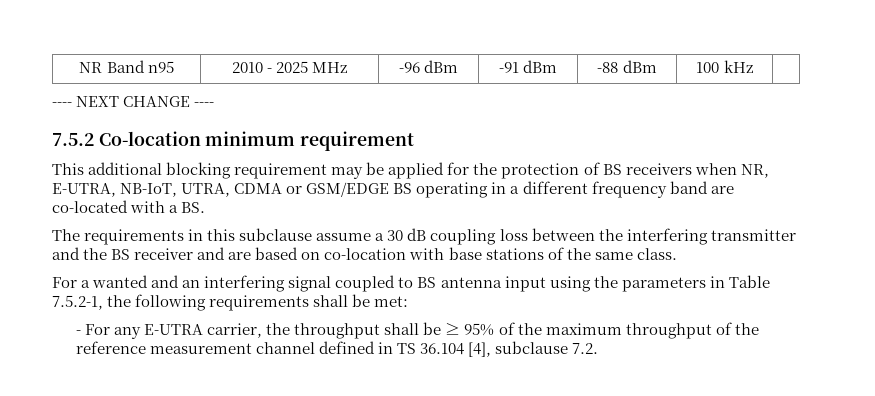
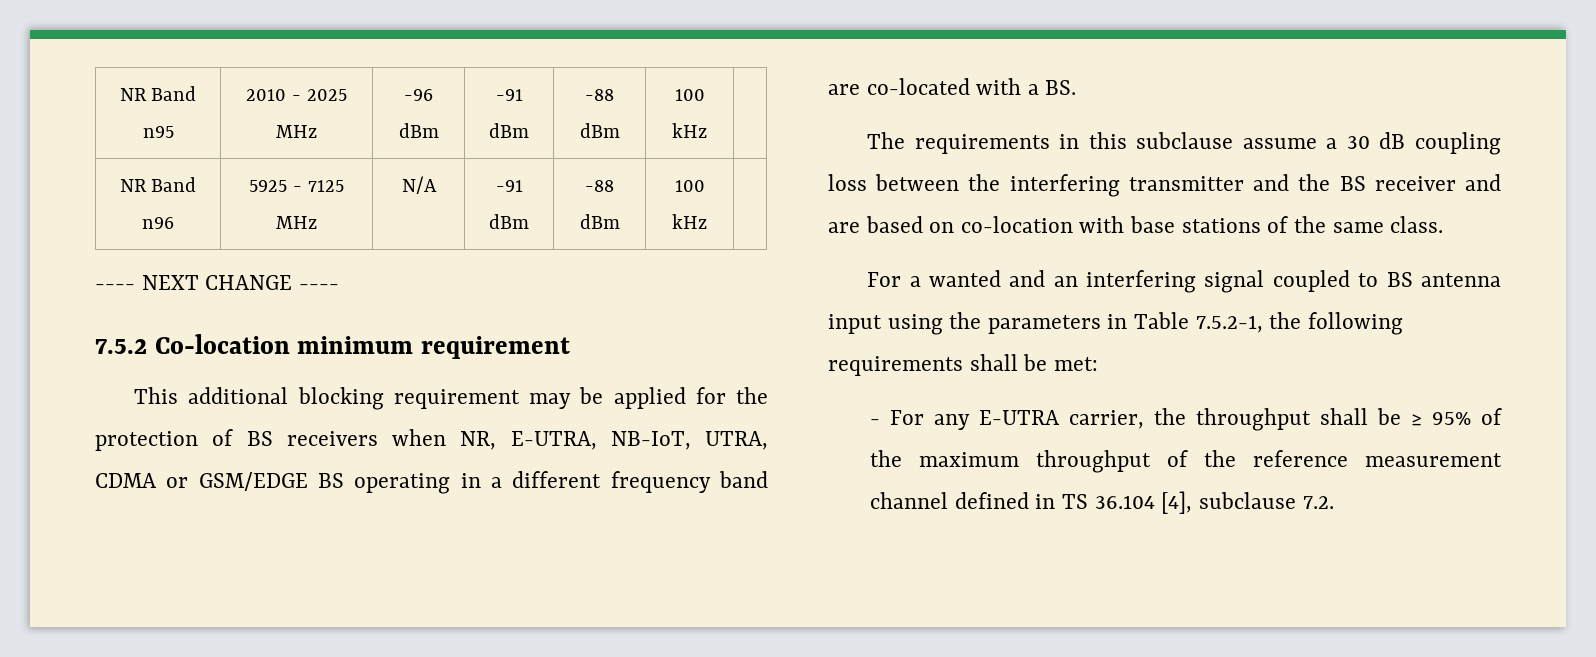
(753, 66) none -> [119,177,197,192] [142,217,174,229] [249,180,344,192] [276,216,317,229] [401,176,437,194] [495,180,523,192] [489,214,529,229] [585,180,614,192] [579,214,620,229] [674,180,705,192] [672,214,707,229] // NR Band n96 | 5925 - 7125 MHz | N/A | -91 dBm | -88 dBm | 100 kHz |

